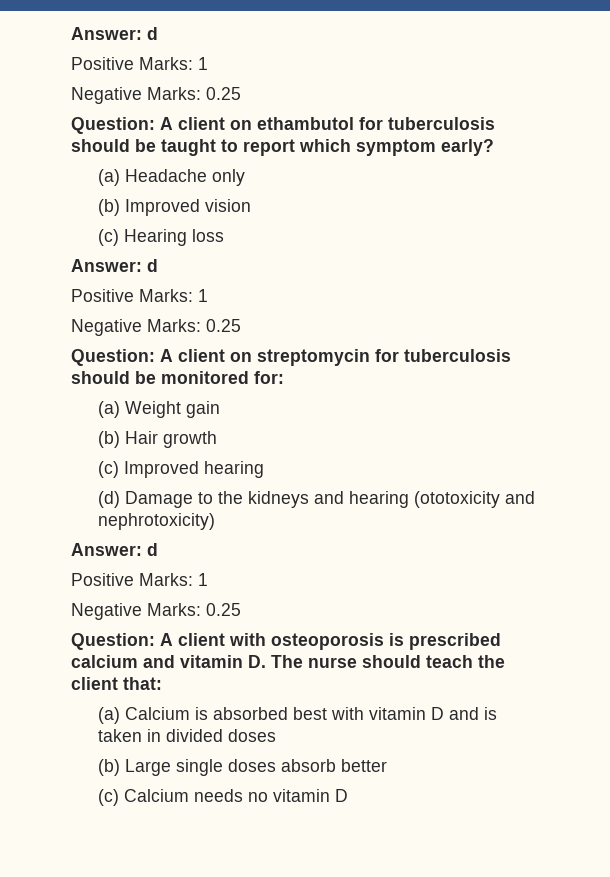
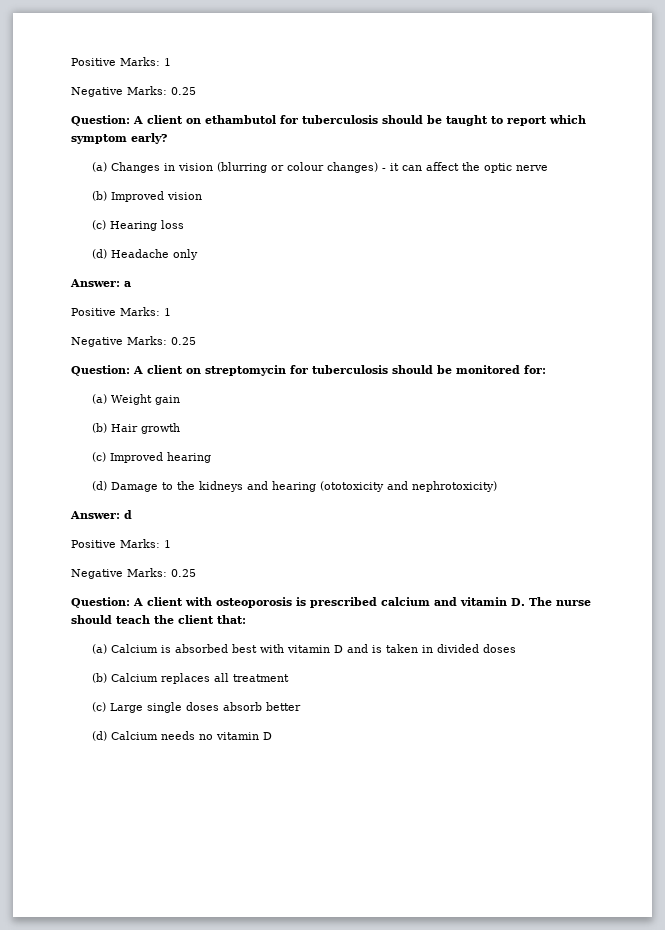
[71,27,158,40] Answer: d // -> (71, 62) none
[124,169,245,186] Headache only -> [110,162,548,173] Changes in vision (blurring or colour changes) - it can affect the optic nerve
[71,259,158,272] // Answer: d -> [91,249,198,260] [70,279,131,287] // (d) Headache only // Answer: a
(120, 767) none -> [110,673,289,684] [91,702,106,712] Calcium replaces all treatment // (c)
[97,789,119,806] (c) -> [91,731,107,741] (d)

